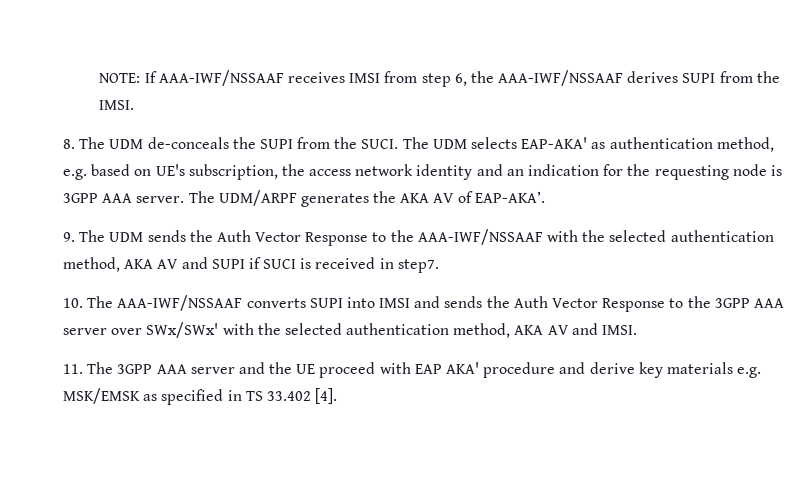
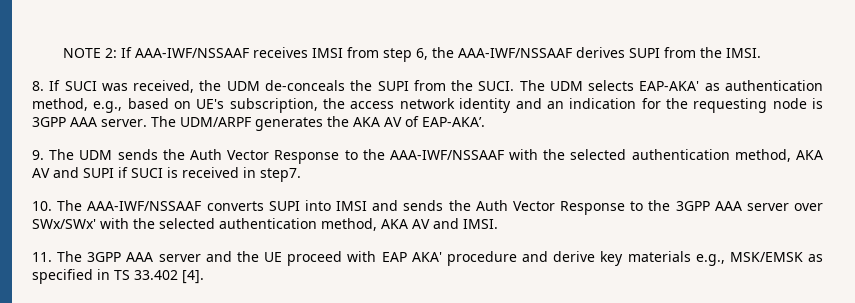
[99,73,141,83] NOTE: -> [62,48,117,58] NOTE 2:
[79,137,106,149] The -> [49,80,222,93] If SUCI was received, the
[63,169,87,180] e.g. -> [93,101,123,113] e.g.,
[737,367,762,378] e.g. -> [695,254,725,266] e.g.,

